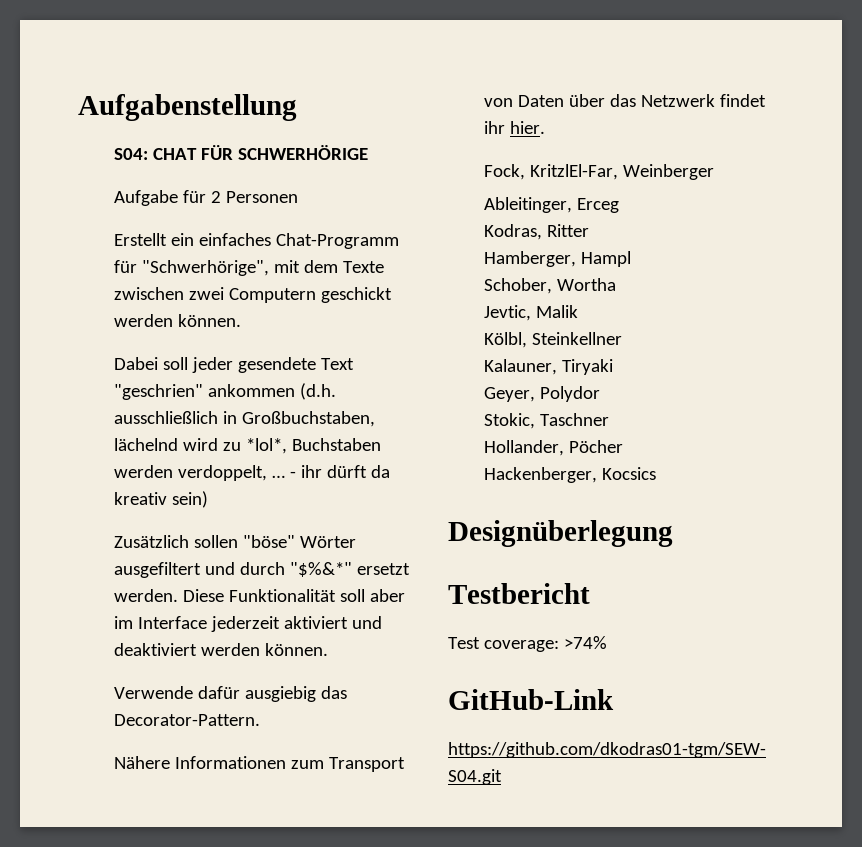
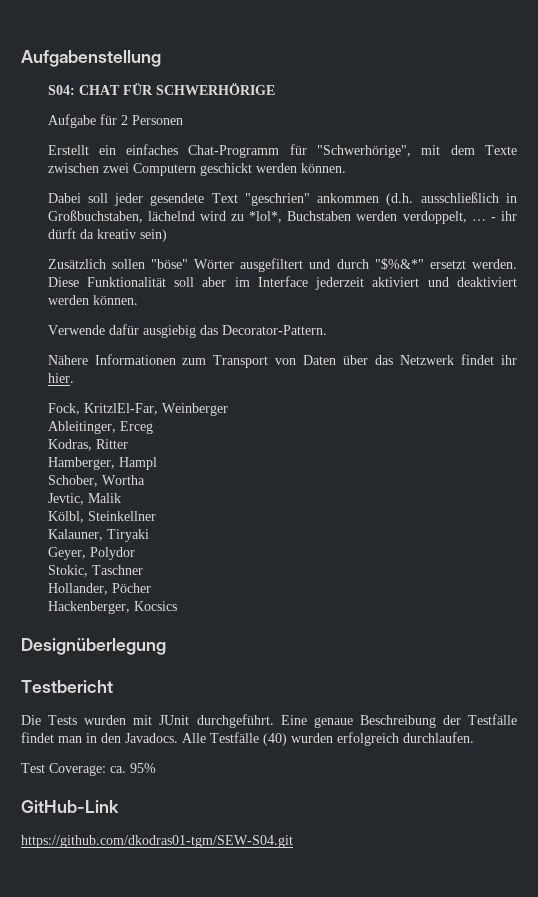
[448,636,607,652] Test coverage: >74% -> [21,714,518,728] [21,732,474,746] [21,763,156,776] Die Tests wurden mit JUnit durchgeführt. Eine genaue Beschreibung der Testfälle findet man in den Javadocs. Alle Testfälle (40) wurden erfolgreich durchlaufen. // Test Coverage: ca. 95%

